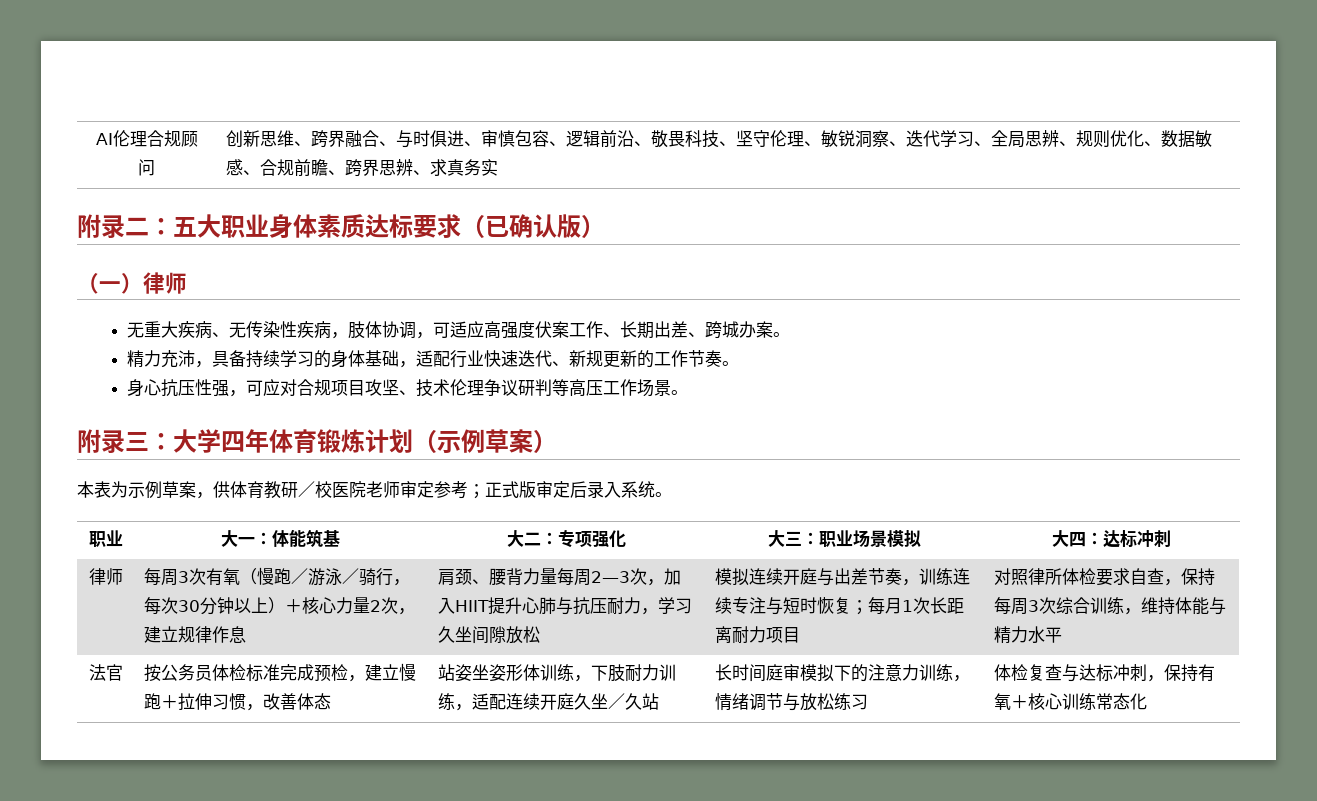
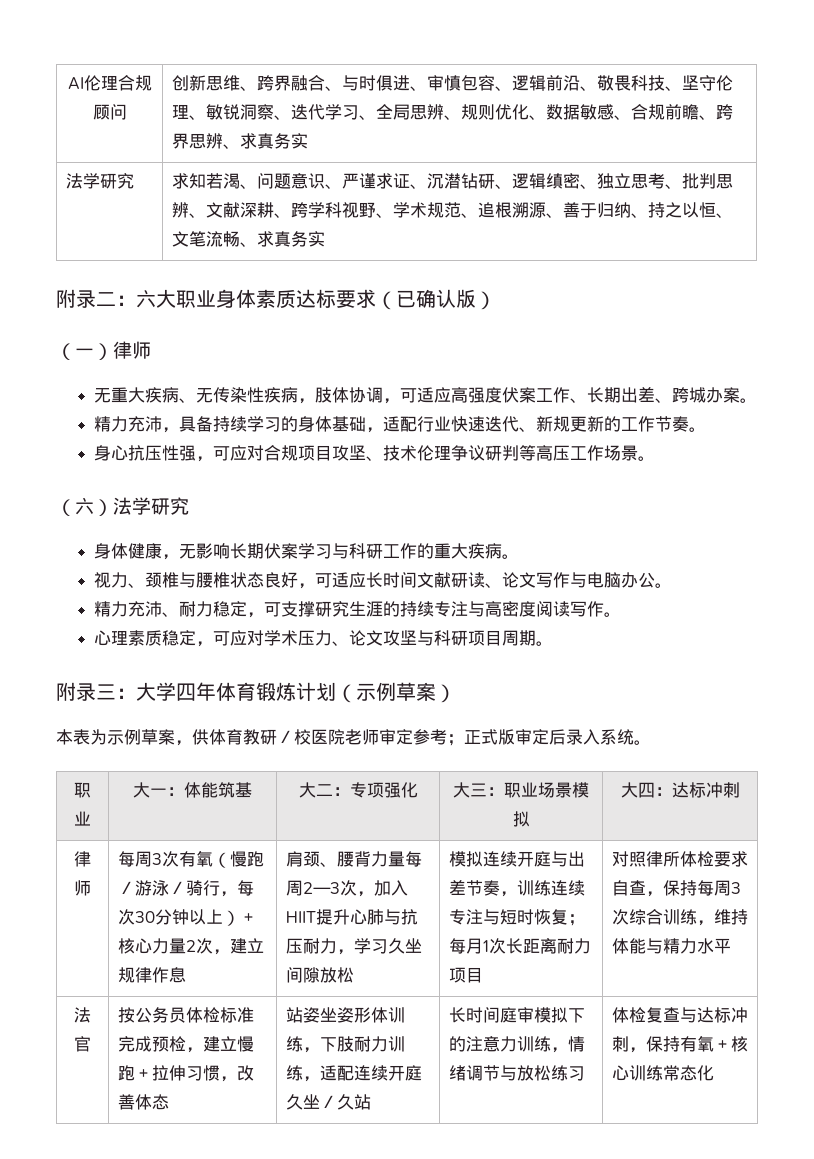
(499, 167) none -> [65,173,134,189] [171,173,733,189] [171,202,733,218] [171,231,325,247] // 法学研究 | 求知若渴、问题意识、严谨求证、沉潜钻研、逻辑缜密、独立思考、批判思辨、文献深耕、跨学科视野、学术规范、追根溯源、善于归纳、持之以恒、文笔流畅、求真务实
[173,217,197,237] 五 -> [136,290,156,308] 六
(688, 392) none -> [56,497,189,516] [94,543,520,560] [94,572,673,589] [94,601,622,618] [94,630,554,647] // （六）法学研究 // 身体健康，无影响长期伏案学习与科研工作的重大疾病。 // 视力、颈椎与腰椎状态良好，可适应长时间文献研读、论文写作与电脑办公。 // 精力充沛、耐力稳定，可支撑研究生涯的持续专注与高密度阅读写作。 // 心理素质稳定，可应对学术压力、论文攻坚与科研项目周期。

